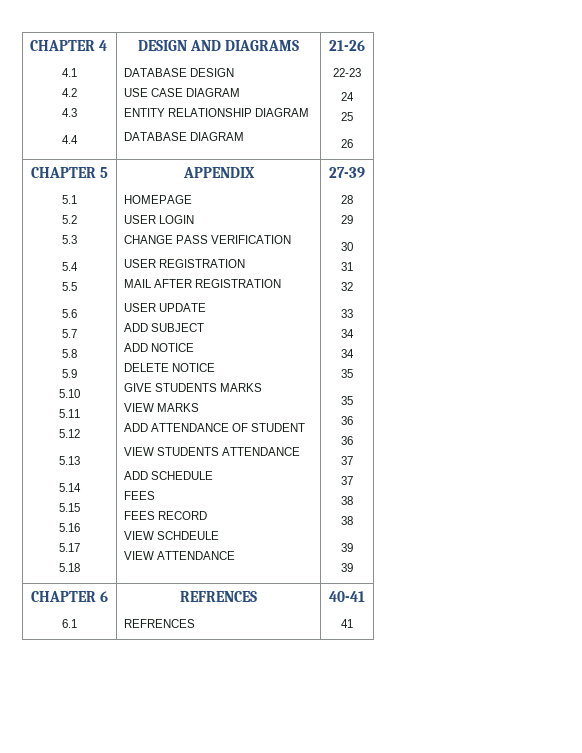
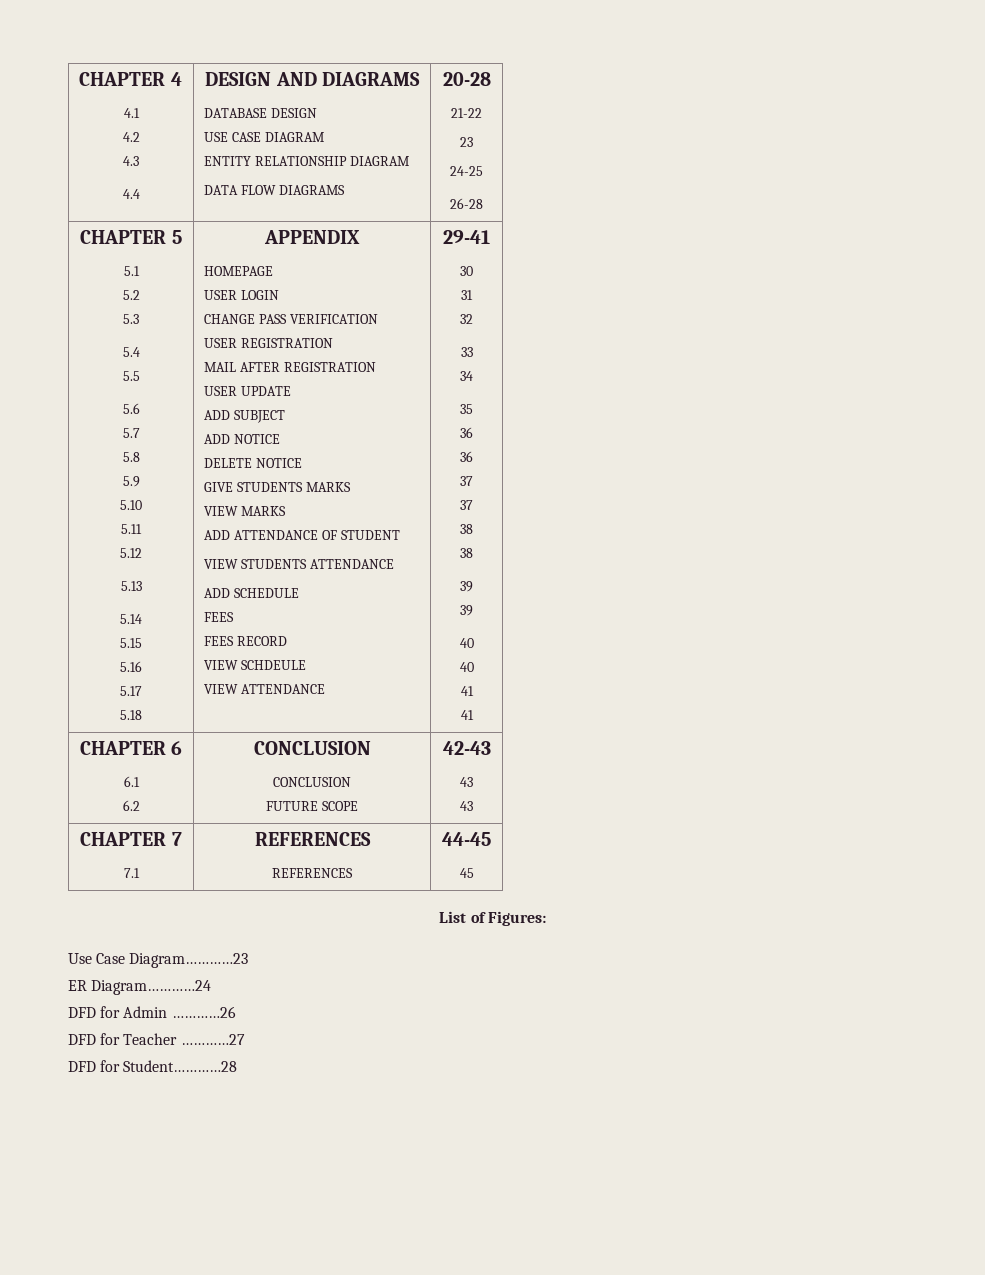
[124,132,245,141] [329,40,365,51] [333,68,361,77] [341,92,354,101] [341,112,353,121] [341,139,353,148] DATABASE DIAGRAM | 21-26 // 22-23 // 24 // 25 // 26 -> [204,185,345,195] [442,72,491,86] [451,108,482,118] [460,137,473,147] [450,166,483,176] [450,198,483,209] DATA FLOW DIAGRAMS | 20-28 // 21-22 // 23 // 24-25 // 26-28
[329,167,365,178] [341,195,353,204] [341,215,353,224] 27-39 // 28 // 29 -> [443,230,490,244] 29-41
[341,349,354,358] [341,369,353,378] // 34 // 35 -> (473, 376) none
(353, 567) none -> [459,638,474,648] [459,662,474,672] [460,686,474,696] [460,710,474,720] // 40 // 40 // 41 // 41
[179,591,257,602] [124,619,196,628] [329,591,365,602] [341,619,353,628] | REFRENCES // REFRENCES | 40-41 // 41 -> [122,800,140,811] [253,741,371,755] [273,777,351,787] [266,801,358,811] [442,741,491,755] [460,777,473,787] [460,801,473,811] [80,832,182,846] [123,868,140,878] [254,832,371,846] [272,868,353,878] [442,832,491,846] [459,868,474,878] [439,911,546,926] [68,953,249,968] [68,980,212,995] [68,1006,236,1018] [68,1033,245,1045] [68,1060,238,1072] // 6.2 | CONCLUSION // CONCLUSION // FUTURE SCOPE | 42-43 // 43 // 43 // CHAPTER 7 // 7.1 | REFERENCES // REFERENCES | 44-45 // 45 // List of Figures: // Use Case Diagram…………23 // ER Diagram…………24 // DFD for Admin …………26 // DFD for Teacher …………27 // DFD for Student…………28

